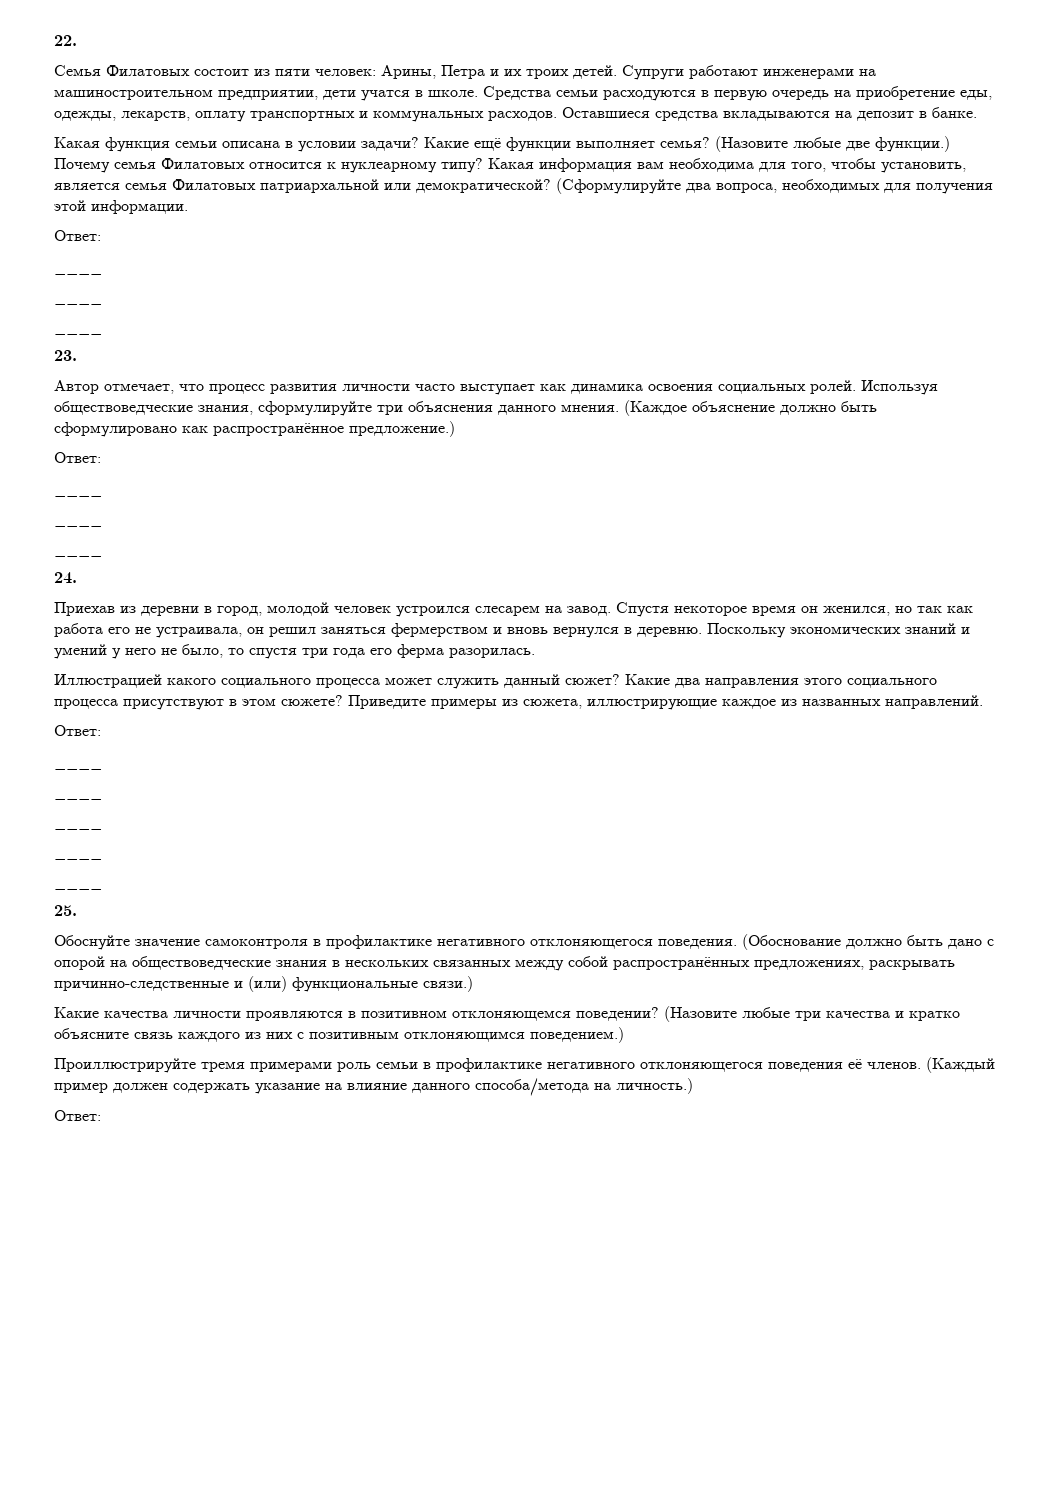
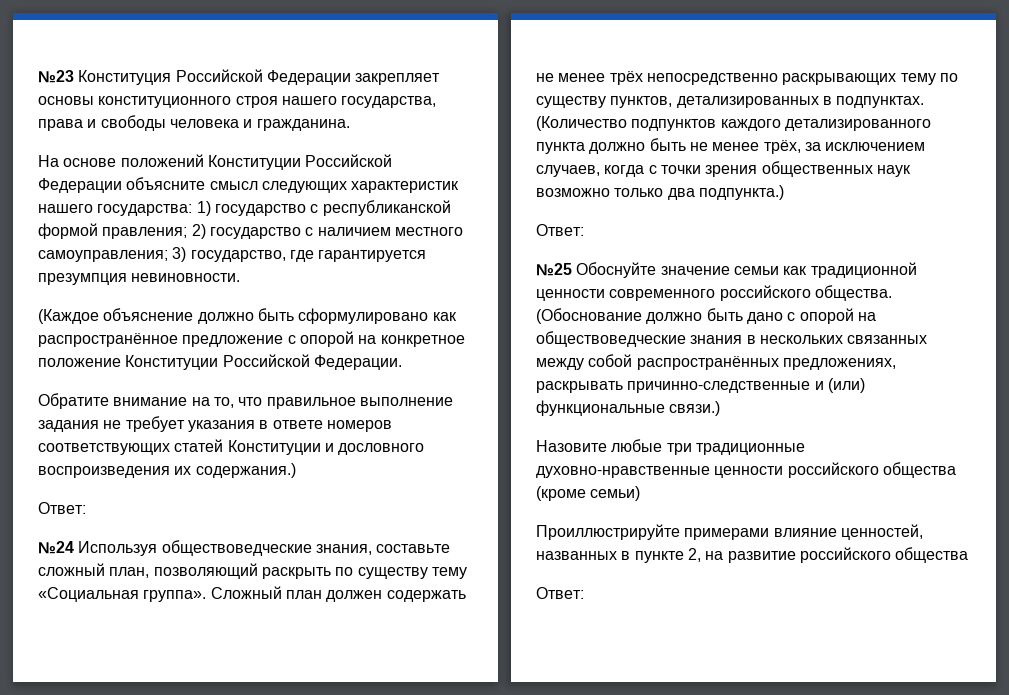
[54,35,77,46] [54,65,876,80] [54,86,992,101] [54,107,977,122] [54,136,950,152] [54,158,966,173] [54,178,993,194] [54,200,188,214] [54,230,101,241] [54,271,102,275] [54,301,102,305] [54,331,102,335] [54,350,77,361] [54,380,938,395] [54,401,619,416] 22. // Семья Филатовых состоит из пяти человек: Арины, Петра и их троих детей. Супруги работают инженерами на машиностроительном предприятии, дети учатся в школе. Средства семьи расходуются в первую очередь на приобретение еды, одежды, лекарств, оплату транспортных и коммунальных расходов. Оставшиеся средства вкладываются на депозит в банке. // Какая функция семьи описана в условии задачи? Какие ещё функции выполняет семья? (Назовите любые две функции.) Почему семья Филатовых относится к нуклеарному типу? Какая информация вам необходима для того, чтобы установить, является семья Филатовых патриархальной или демократической? (Сформулируйте два вопроса, необходимых для получения этой информации. // Ответ: // ____ // ____ // ____ // 23. // Автор отмечает, что процесс развития личности часто выступает как динамика освоения социальных ролей. Используя обществоведческие знания, сформулируйте три объяснения данного мнения. -> [38,69,441,85] [38,96,437,108] [38,115,350,131] [38,154,393,170] [38,177,460,193] [38,200,451,216] [38,223,463,239] [38,247,427,262] [38,273,241,285] №23 Конституция Российской Федерации закрепляет основы конституционного строя нашего государства, права и свободы человека и гражданина. // На основе положений Конституции Российской Федерации объясните смысл следующих характеристик нашего государства: 1) государство с республиканской формой правления; 2) государство с наличием местного самоуправления; 3) государство, где гарантируется презумпция невиновности. //
[349,421,455,437] [54,452,101,463] [54,493,102,497] [54,523,102,527] [54,553,102,557] [54,572,77,584] [54,602,973,617] [54,623,970,638] [54,644,535,659] [54,674,937,689] [54,695,983,710] [54,725,101,736] [54,766,102,770] [54,796,102,800] [54,826,102,830] [54,856,102,860] [54,886,102,890] [54,905,77,916] [54,935,737,950] предложение.) // Ответ: // ____ // ____ // ____ // 24. // Приехав из деревни в город, молодой человек устроился слесарем на завод. Спустя некоторое время он женился, но так как работа его не устраивала, он решил заняться фермерством и вновь вернулся в деревню. Поскольку экономических знаний и умений у него не было, то спустя три года его ферма разорилась. // Иллюстрацией какого социального процесса может служить данный сюжет? Какие два направления этого социального процесса присутствуют в этом сюжете? Приведите примеры из сюжета, иллюстрирующие каждое из названных направлений. // Ответ: // ____ // ____ // ____ // ____ // ____ // 25. // Обоснуйте значение самоконтроля в профилактике негативного отклоняющегося поведения. -> [182,331,465,347] [38,354,402,370] [38,393,453,409] [38,416,392,432] [38,439,425,455] [38,463,296,478] [38,502,86,514] [38,540,451,556] [38,563,467,579] [38,586,466,602] [536,71,958,85] [536,96,925,108] [536,116,931,131] [536,138,926,154] [536,161,911,177] [536,185,784,200] [536,224,584,236] [536,262,917,278] [536,285,892,301] предложение с опорой на конкретное положение Конституции Российской Федерации. // Обратите внимание на то, что правильное выполнение задания не требует указания в ответе номеров соответствующих статей Конституции и дословного воспроизведения их содержания.) // Ответ: // №24 Используя обществоведческие знания, составьте сложный план, позволяющий раскрыть по существу тему «Социальная группа». Сложный план должен содержать не менее трёх непосредственно раскрывающих тему по существу пунктов, детализированных в подпунктах. (Количество подпунктов каждого детализированного пункта должно быть не менее трёх, за исключением случаев, когда с точки зрения общественных наук возможно только два подпункта.) // Ответ: // №25 Обоснуйте значение семьи как традиционной ценности современного российского общества.
[54,1006,960,1022] [54,1027,624,1043] [54,1057,995,1073] [54,1078,693,1096] Какие качества личности проявляются в позитивном отклоняющемся поведении? (Назовите любые три качества и кратко объясните связь каждого из них с позитивным отклоняющимся поведением.) // Проиллюстрируйте тремя примерами роль семьи в профилактике негативного отклоняющегося поведения её членов. (Каждый пример должен содержать указание на влияние данного способа/метода на личность.) -> [536,439,805,455] [536,462,956,478] [536,486,641,501] [536,524,923,540] [536,547,969,563] Назовите любые три традиционные духовно-нравственные ценности российского общества (кроме семьи) // Проиллюстрируйте примерами влияние ценностей, названных в пункте 2, на развитие российского общества

